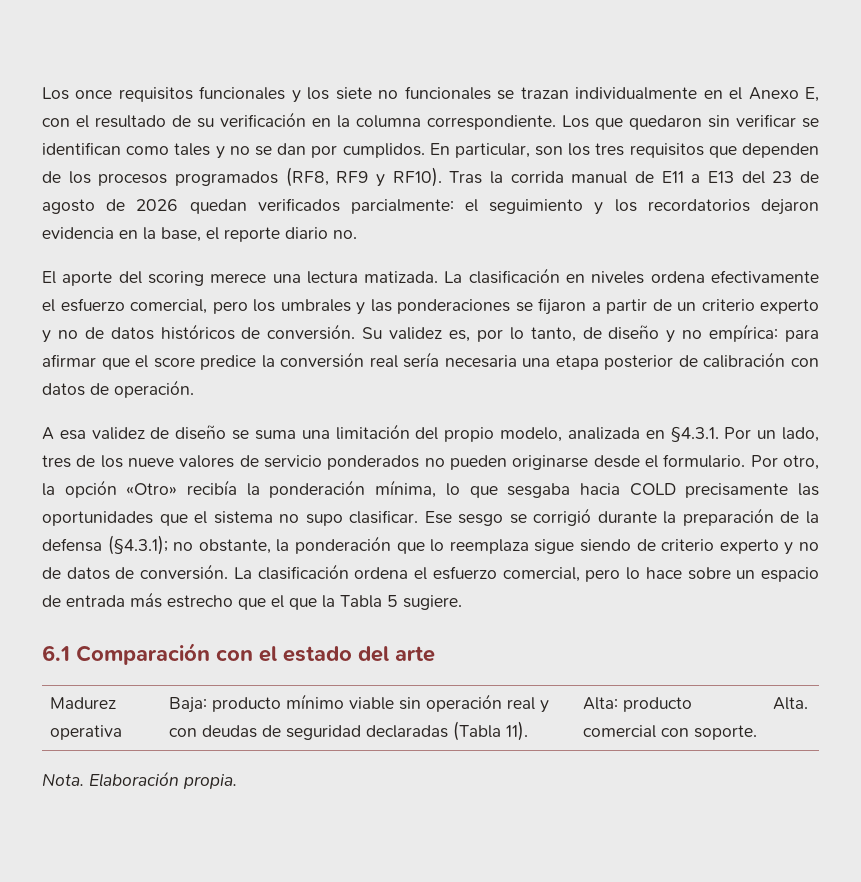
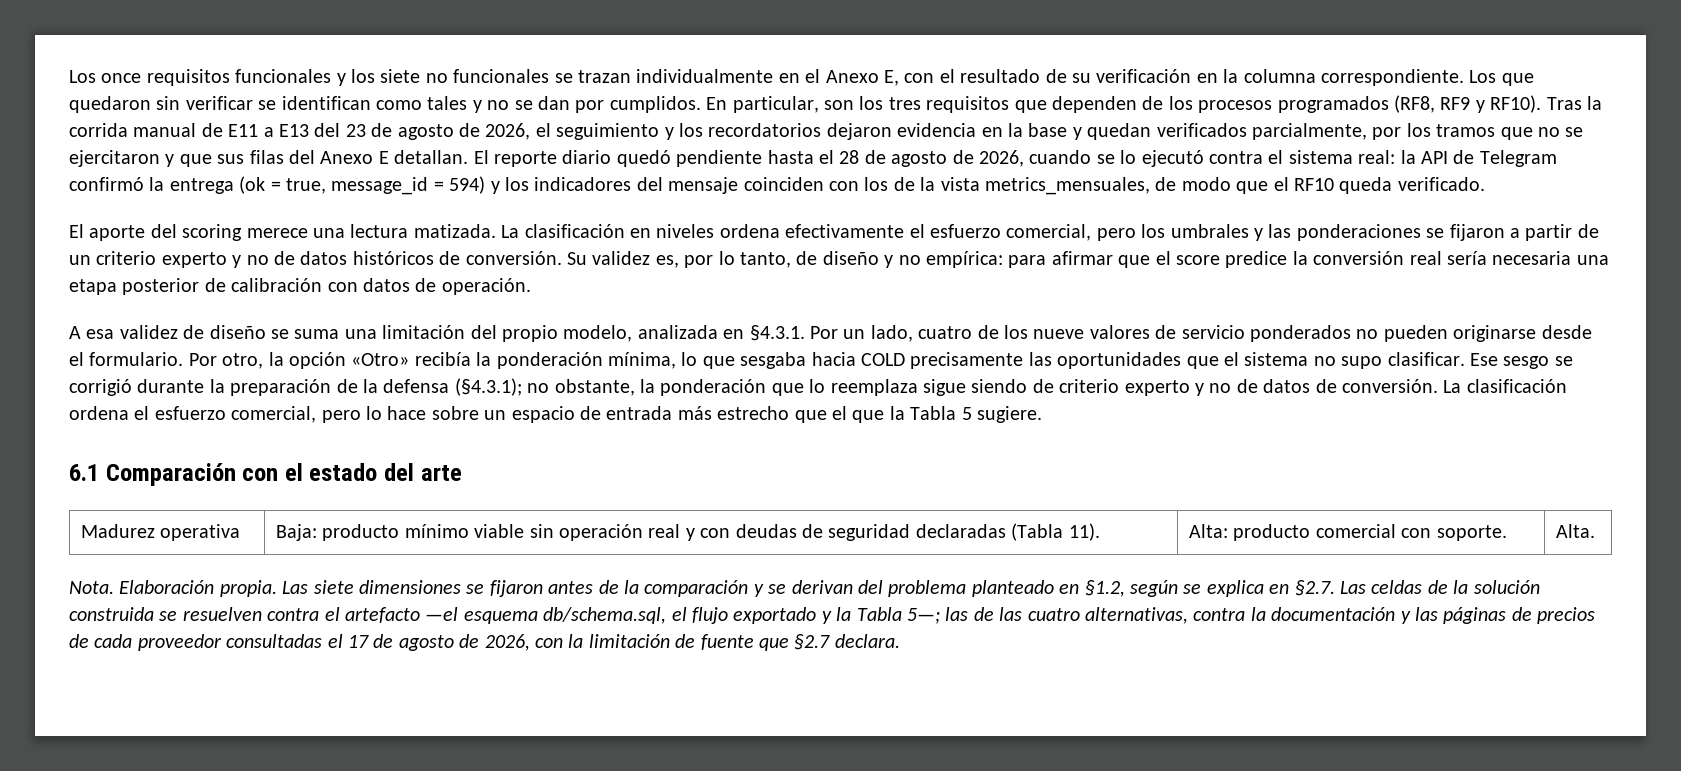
[136,198,454,214] 2026 quedan verificados parcialmente: -> [485,123,531,140] 2026,
[161,227,357,242] base, el reporte diario no. -> [1028,123,1584,140] [69,150,1557,167] [69,176,1485,195] base y quedan verificados parcialmente, por los tramos que no se ejercitaron y que sus filas del Anexo E detallan. El reporte diario quedó pendiente hasta el 28 de agosto de 2026, cuando se lo ejecutó contra el sistema real: la API de Telegram confirmó la entrega (ok = true, message_id = 594) y los indicadores del mensaje coinciden con los de la vista metrics_mensuales, de modo que el RF10 queda verificado.
[42,455,71,468] tres -> [918,326,973,339] cuatro
(237, 781) none -> [282,580,1540,597] [69,607,1596,624] [69,634,900,651] Las siete dimensiones se fijaron antes de la comparación y se derivan del problema planteado en §1.2, según se explica en §2.7. Las celdas de la solución construida se resuelven contra el artefacto —el esquema db/schema.sql, el flujo exportado y la Tabla 5—; las de las cuatro alternativas, contra la documentación y las páginas de precios de cada proveedor consultadas el 17 de agosto de 2026, con la limitación de fuente que §2.7 declara.

